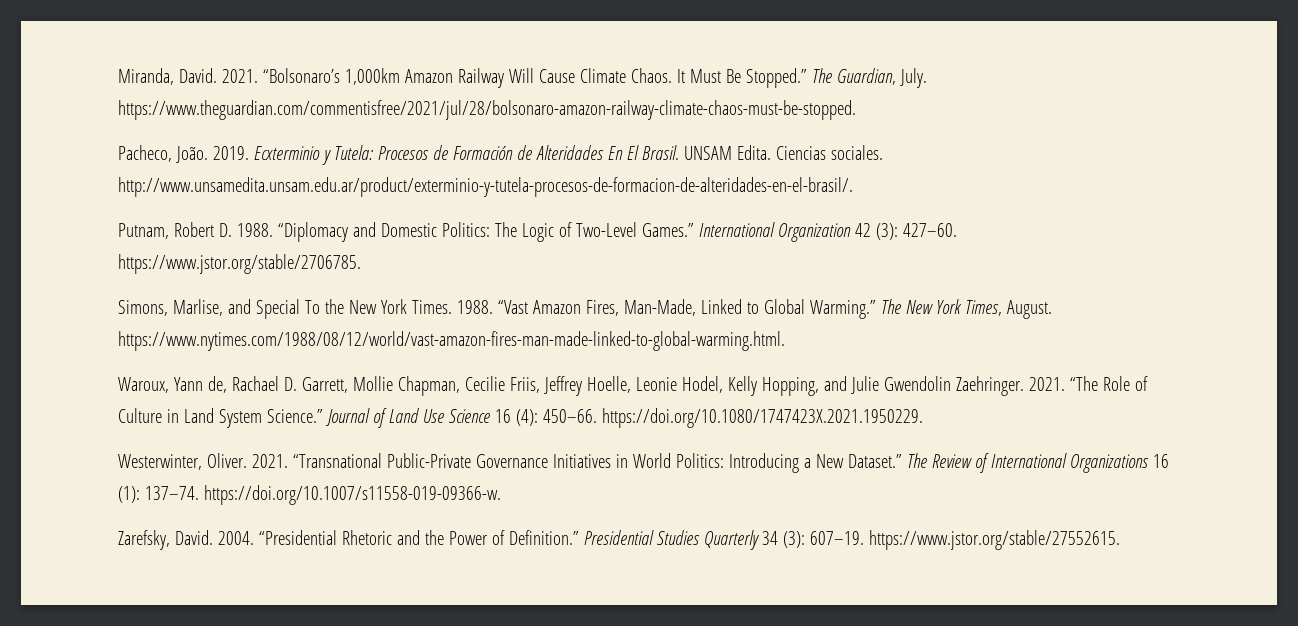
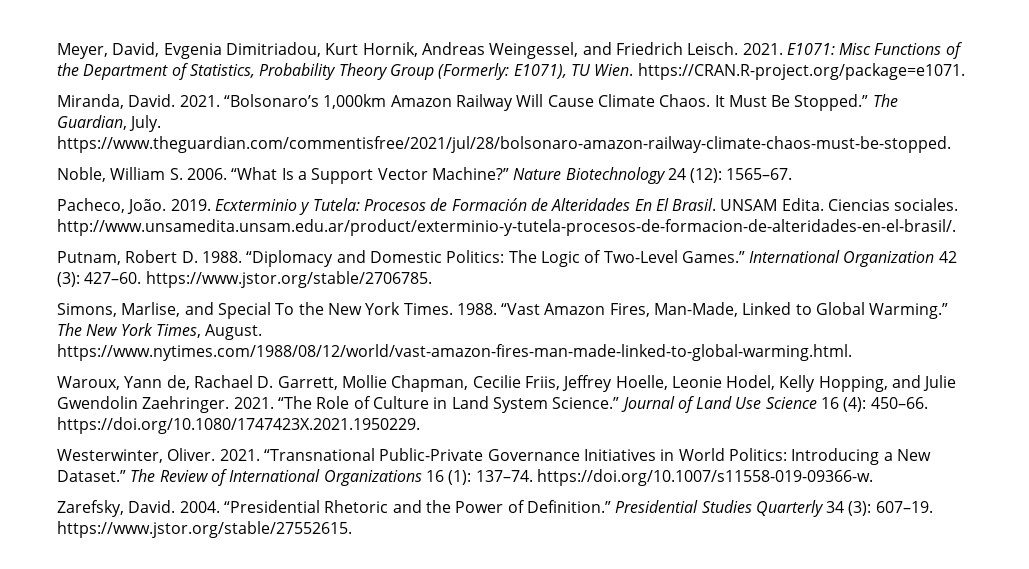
(118, 76) none -> [57,42,963,59] [57,63,965,80] Meyer, David, Evgenia Dimitriadou, Kurt Hornik, Andreas Weingessel, and Friedrich Leisch. 2021. E1071: Misc Functions of the Department of Statistics, Probability Theory Group (Formerly: E1071), TU Wien. https://CRAN.R-project.org/package=e1071. //
(856, 110) none -> [57,167,793,184] // Noble, William S. 2006. “What Is a Support Vector Machine?” Nature Biotechnology 24 (12): 1565–67.

